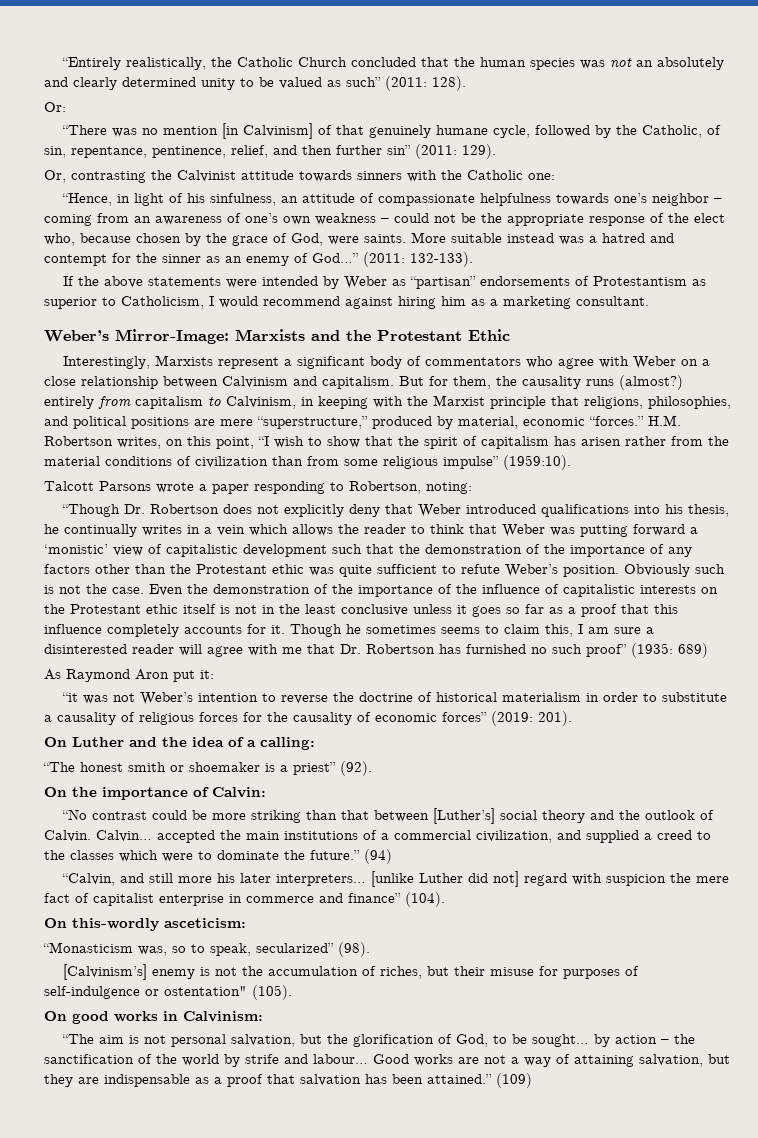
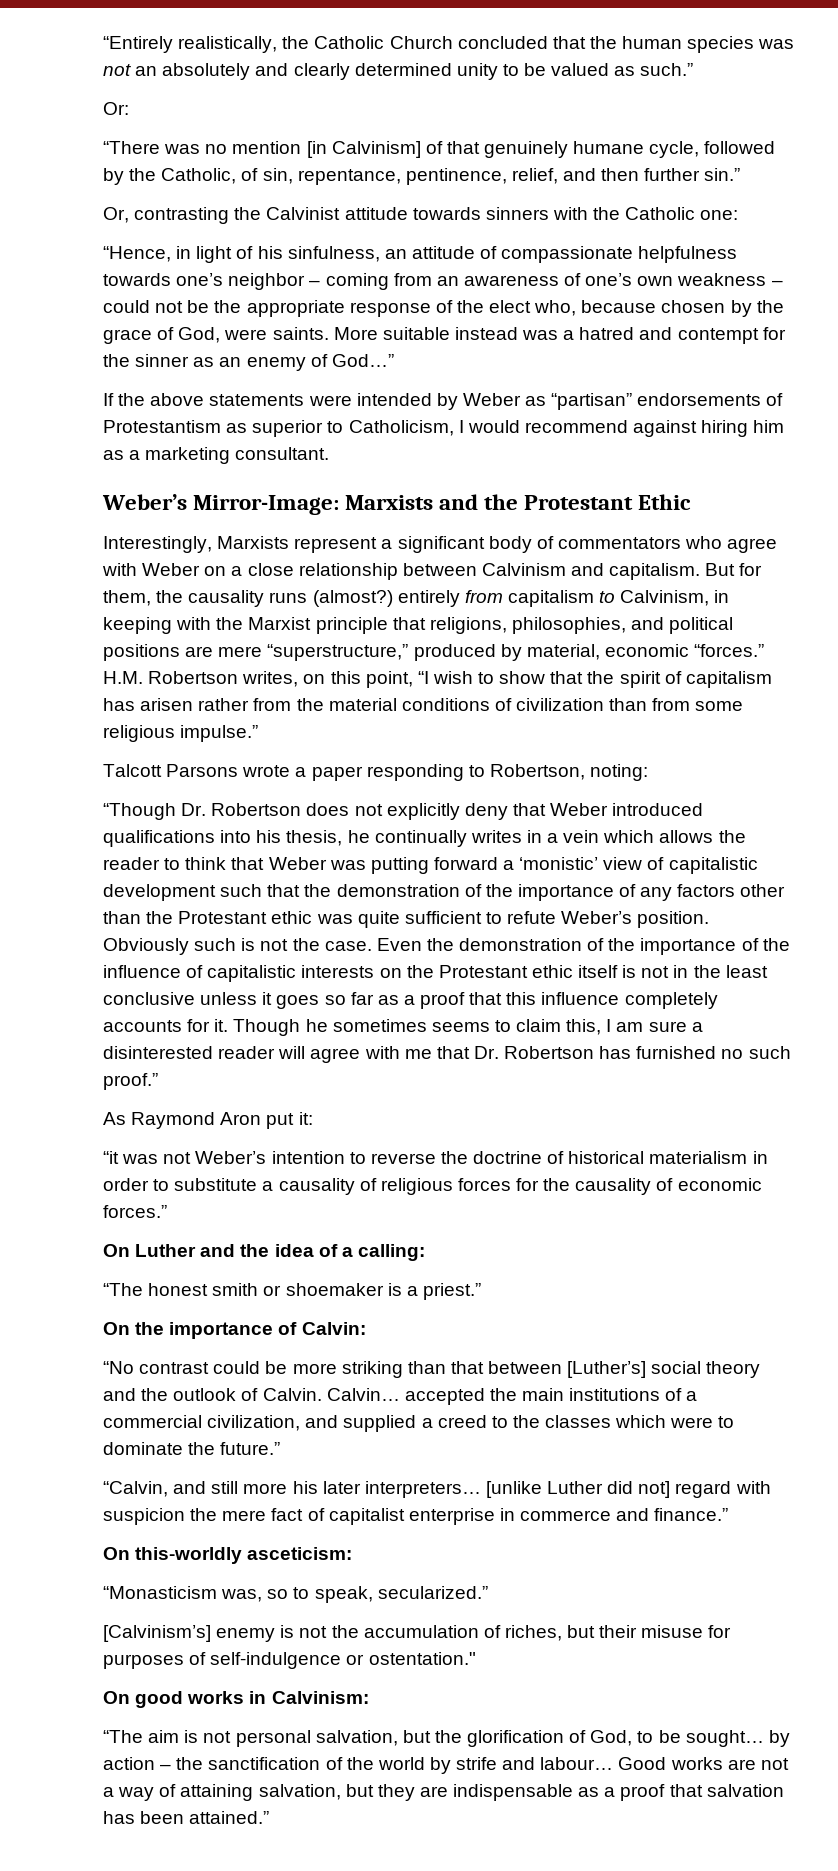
[346,76,466,91] such” (2011: 128). -> [640,63,694,76] such.”
[387,144,496,159] sin” (2011: 129). -> [704,168,741,181] sin.”
[363,252,473,267] (2011: 132-133). -> (394, 360) none
[443,455,571,470] impulse” (1959:10). -> [180,725,259,742] impulse.”
[586,643,708,658] proof” (1935: 689) -> [103,1073,158,1090] proof.”
[442,711,572,726] forces” (2019: 201). -> [103,1205,167,1218] forces.”
[293,761,372,776] priest” (92). -> [422,1283,481,1300] priest.”
[364,849,392,864] (94) -> (281, 1448) none
[348,892,445,907] [44,918,159,931] finance” (104). // On this-wordly -> [654,1508,729,1521] [103,1547,243,1564] finance.” // On this-worldly
[256,942,370,957] secularized” (98). -> [377,1586,488,1599] secularized.”
[164,985,292,1000] ostentation" (105). -> [368,1652,476,1665] ostentation."
[496,1073,532,1088] (109) -> (270, 1817) none

